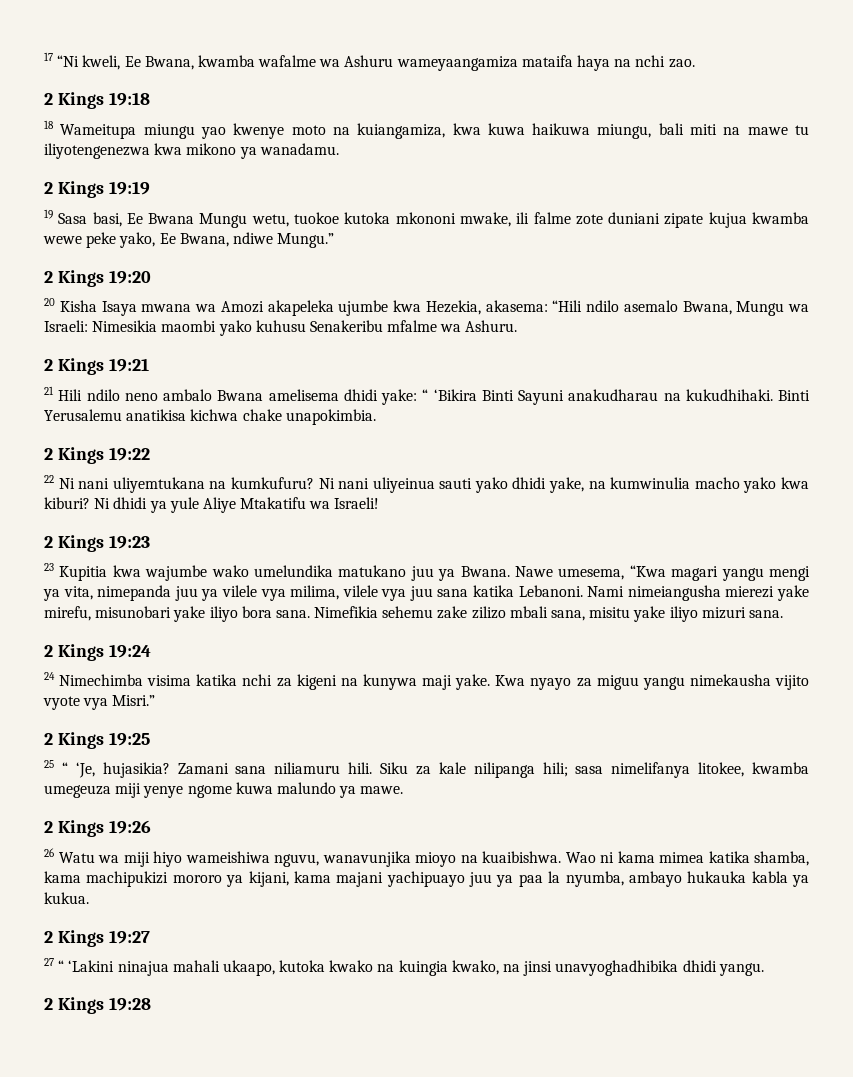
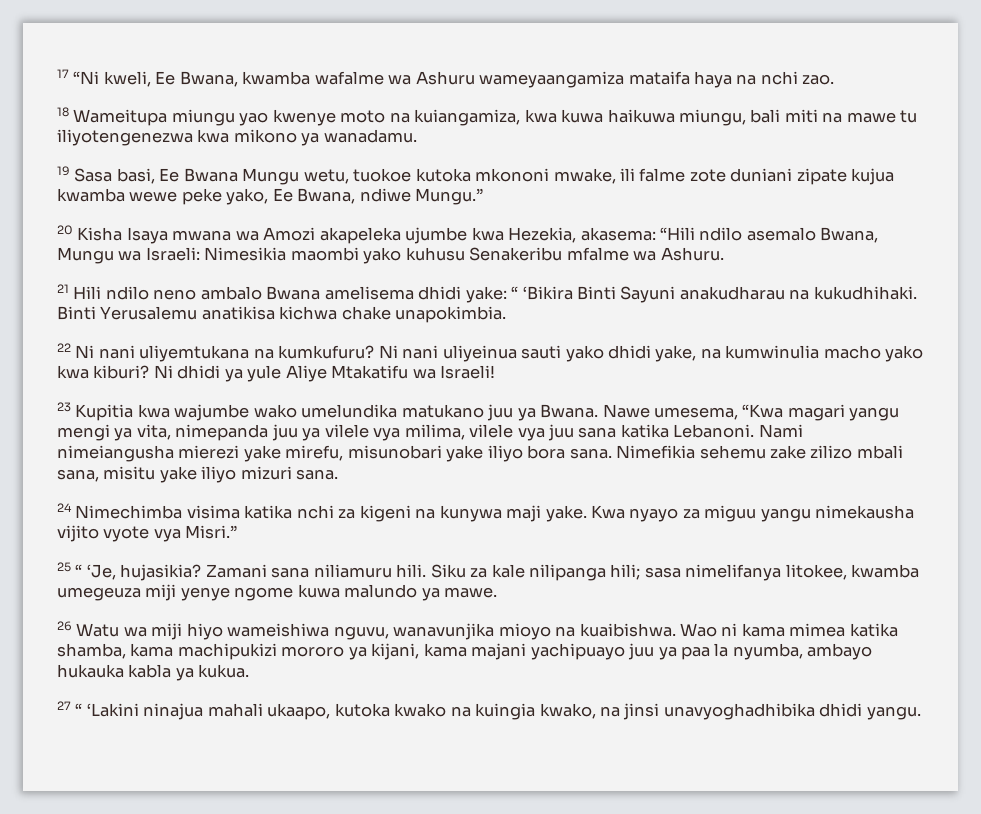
[44,92,150,109] // 2 Kings 19:18 -> (835, 79) none
[44,181,150,198] // 2 Kings 19:19 -> (417, 136) none
[44,270,151,287] // 2 Kings 19:20 -> (484, 196) none
[44,358,149,375] // 2 Kings 19:21 -> (724, 254) none
[44,447,150,464] // 2 Kings 19:22 -> (507, 314) none
[44,535,150,552] // 2 Kings 19:23 -> (496, 372) none
[44,644,151,661] // 2 Kings 19:24 -> (339, 474) none
[44,732,150,749] // 2 Kings 19:25 -> (238, 532) none
[44,820,151,837] // 2 Kings 19:26 -> (498, 592) none
[44,930,150,947] // 2 Kings 19:27 -> (250, 671) none
[44,997,151,1014] // 2 Kings 19:28 -> (921, 713) none

